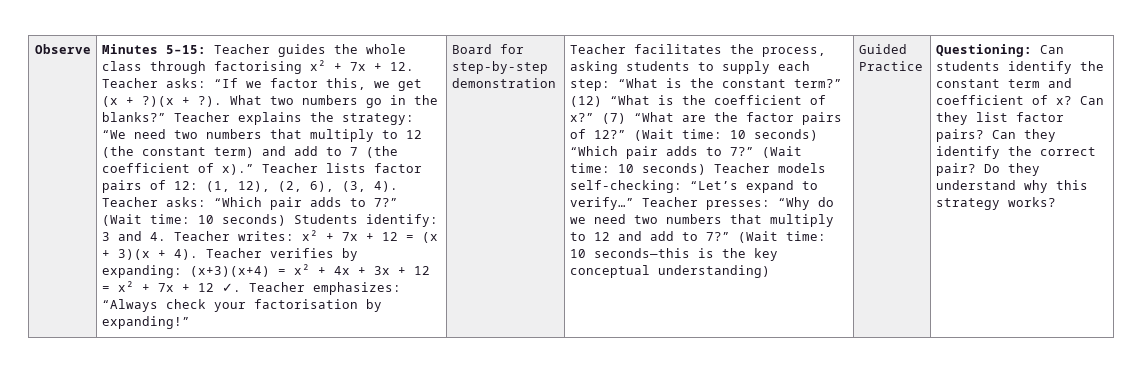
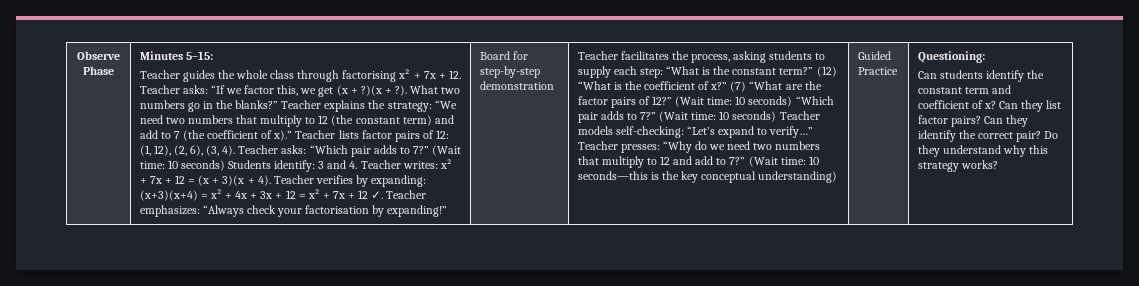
(91, 49) none -> [83,66,114,75] Phase
(206, 49) none -> (213, 55) //
(1032, 50) none -> (985, 57) //

